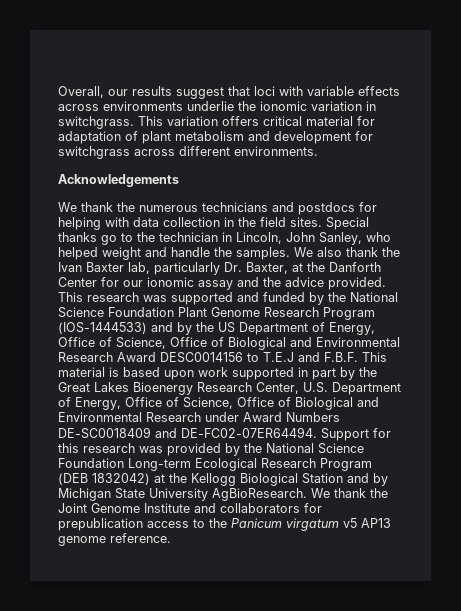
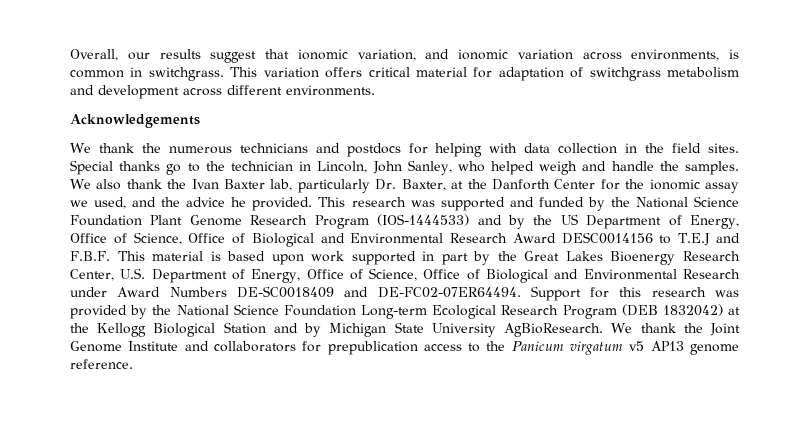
[254,86,400,96] [58,101,362,111] loci with variable effects across environments underlie the ionomic variation -> [297,49,739,61] [70,70,124,78] ionomic variation, and ionomic variation across environments, is common
[142,131,171,144] plant -> [589,67,661,81] switchgrass
[355,131,373,141] [58,146,130,159] for switchgrass -> (179, 92) none
[102,247,141,260] weight -> [539,161,578,175] weigh
[123,280,143,287] our -> [625,179,645,189] the
(233, 285) none -> [70,197,127,209] we used,
(324, 282) none -> [231,197,247,207] he

